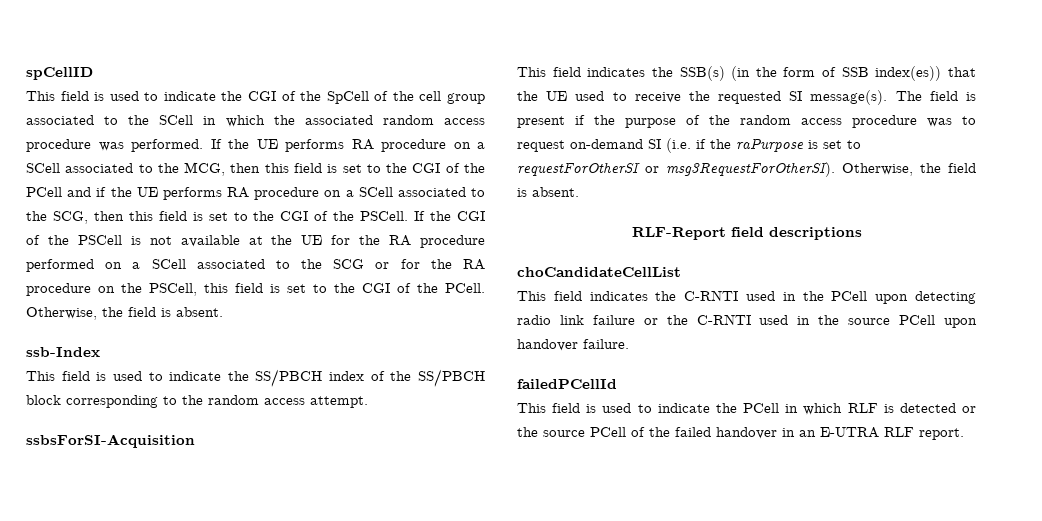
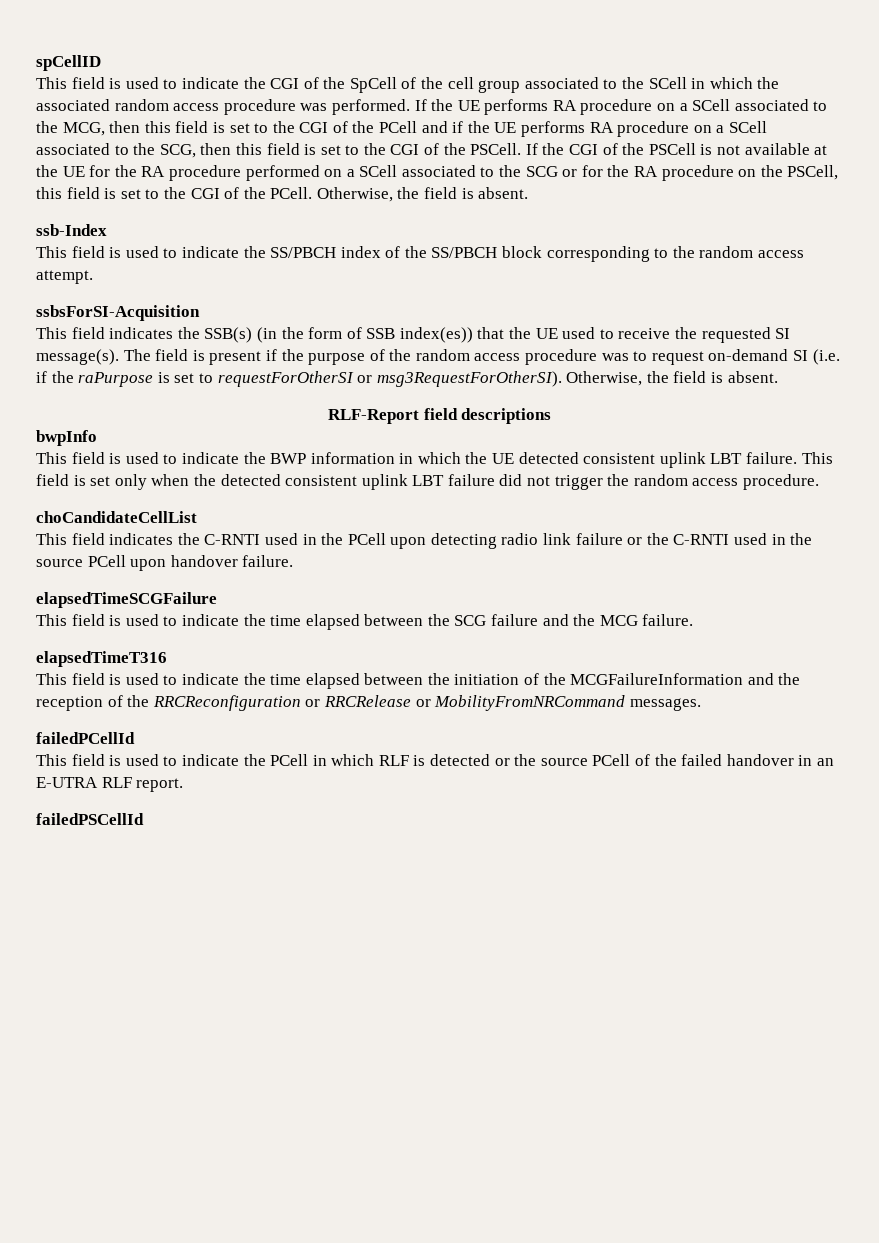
(862, 233) none -> [36,430,97,446] [36,452,833,468] [36,474,820,490] // bwpInfo // This field is used to indicate the BWP information in which the UE detected consistent uplink LBT failure. This field is set only when the detected consistent uplink LBT failure did not trigger the random access procedure.
(629, 344) none -> [36,592,217,608] [36,614,694,630] [36,651,167,667] [36,673,801,689] [36,695,701,711] // elapsedTimeSCGFailure // This field is used to indicate the time elapsed between the SCG failure and the MCG failure. // elapsedTimeT316 // This field is used to indicate the time elapsed between the initiation of the MCGFailureInformation and the reception of the RRCReconfiguration or RRCRelease or MobilityFromNRCommand messages.
(964, 434) none -> [36,813,144,825] // failedPSCellId

